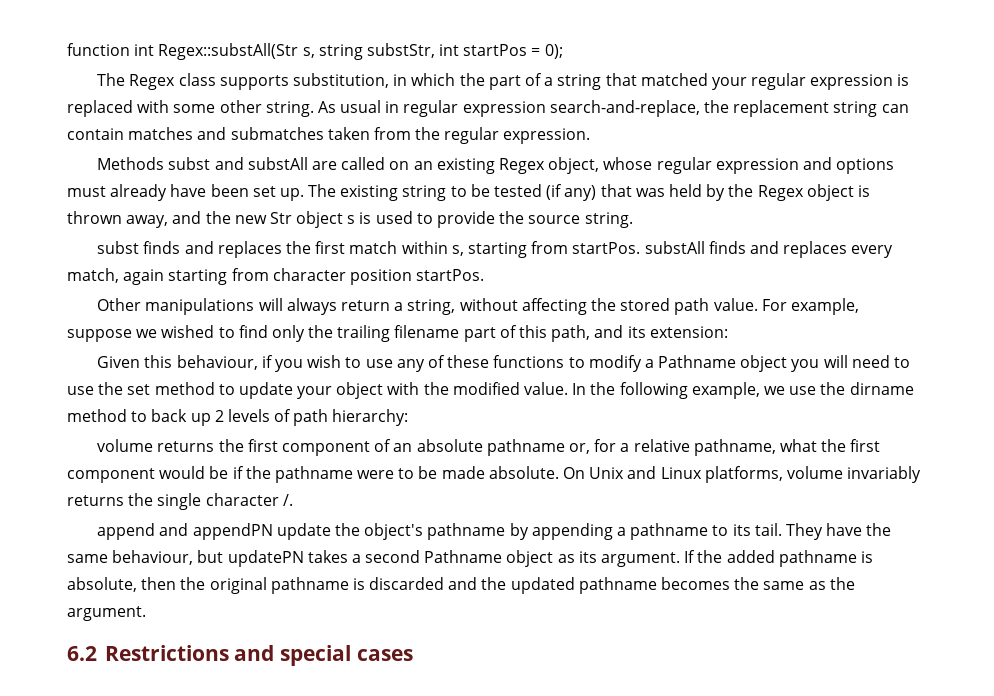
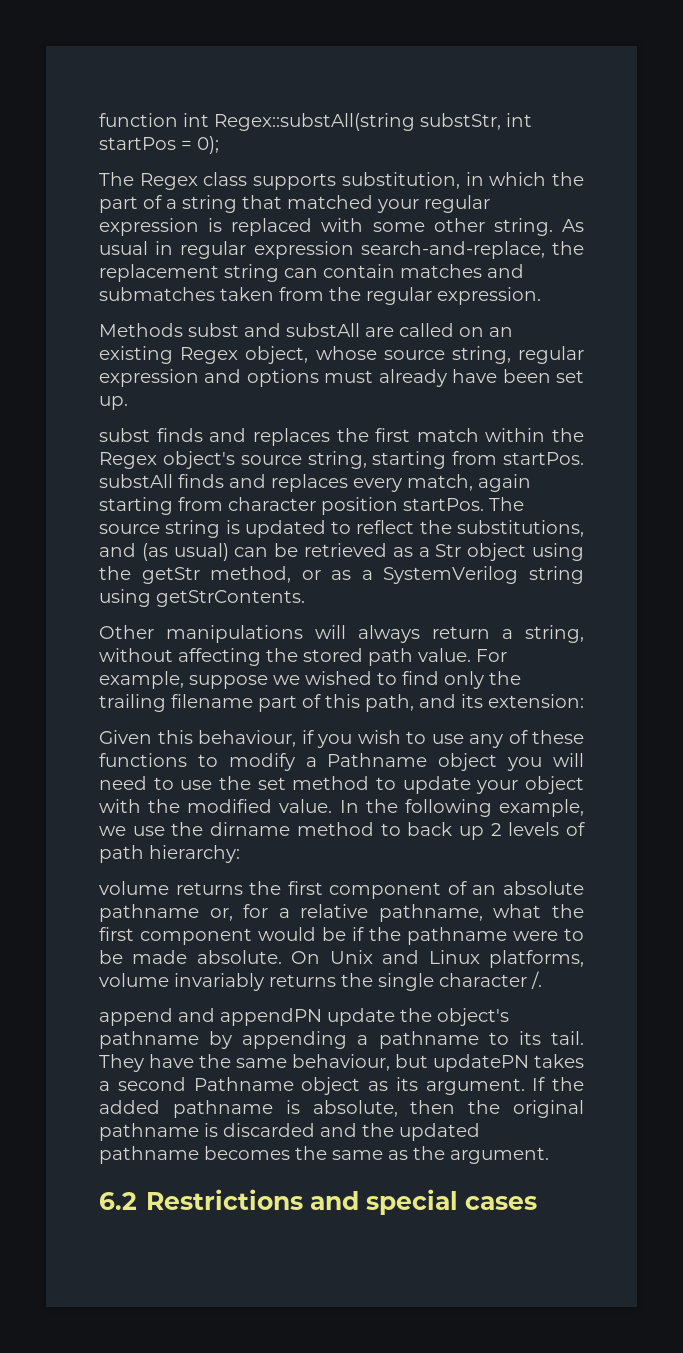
[158,43,363,60] Regex::substAll(Str s, string -> [214,113,415,131] Regex::substAll(string
(653, 163) none -> [383,346,511,364] source string,
[308,184,870,201] [67,211,633,228] The existing string to be tested (if any) that was held by the Regex object is thrown away, and the new Str object s is used to provide the source string. -> (128, 403) none
[451,245,464,256] s, -> [552,428,584,442] [99,451,367,469] the Regex object's source string,
(485, 275) none -> [489,497,524,511] [99,520,584,538] [99,543,584,561] [99,566,584,584] [99,589,305,607] The source string is updated to reflect the substitutions, and (as usual) can be retrieved as a Str object using the getStr method, or as a SystemVerilog string using getStrContents.

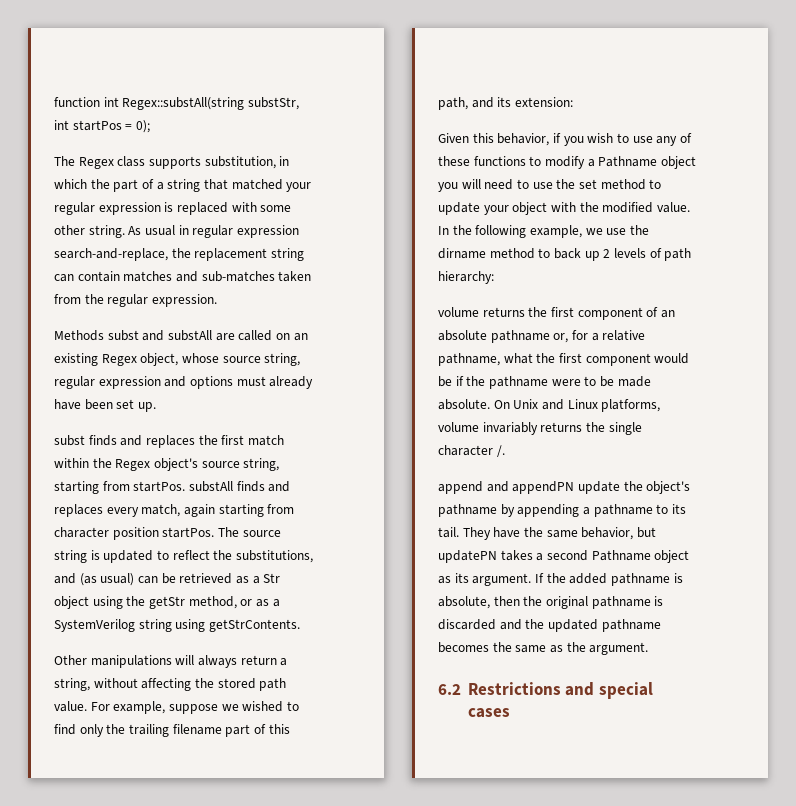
[99,287,215,301] submatches -> [201,271,275,282] sub-matches
[198,730,296,747] behaviour, -> [497,133,550,146] behavior,
[292,1054,390,1071] behaviour, -> [581,527,634,540] behavior,

